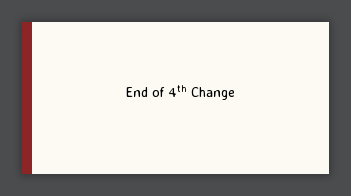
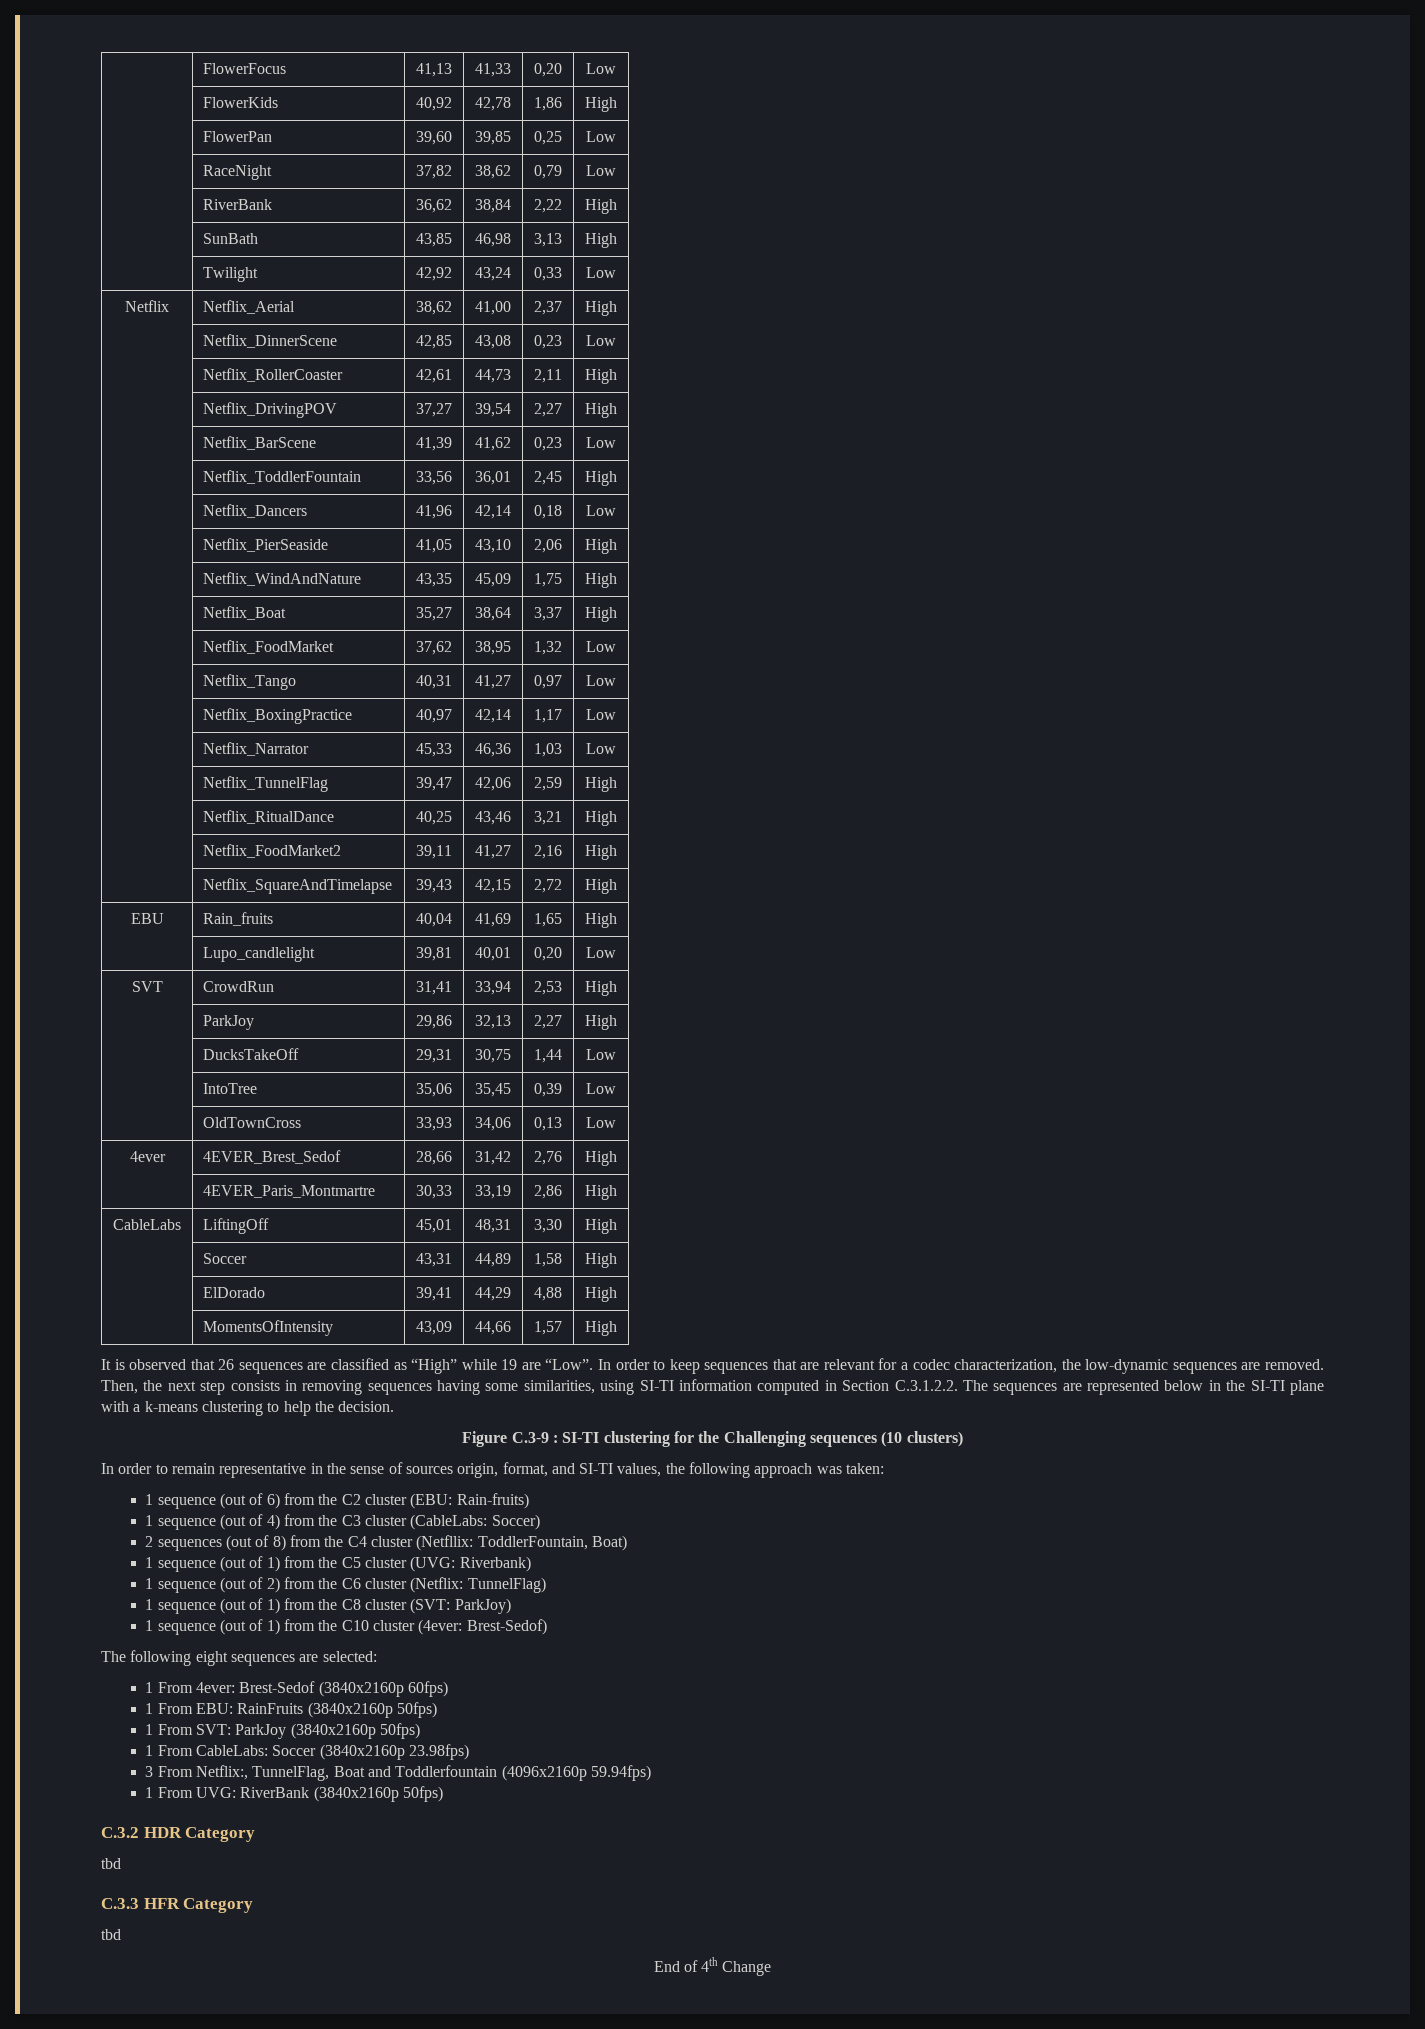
(125, 92) none -> [203,63,287,74] [416,63,452,77] [475,63,511,77] [534,63,562,77] [586,63,616,74] [203,97,279,108] [416,97,452,111] [475,97,511,111] [534,97,562,111] [585,97,617,112] [203,131,273,142] [416,131,452,145] [475,131,511,145] [534,131,562,145] [586,131,616,142] [203,165,273,180] [416,165,452,179] [475,165,511,179] [534,165,562,179] [586,165,616,176] [203,199,273,210] [416,199,452,213] [475,199,511,213] [534,199,562,213] [585,199,617,214] [203,233,259,244] [416,233,452,247] [475,233,511,247] [534,233,562,247] [585,233,617,248] [203,267,259,282] [416,267,452,281] [475,267,511,281] [534,267,562,281] [586,267,616,278] [125,300,169,312] [203,300,296,314] [416,301,452,315] [475,301,511,315] [534,301,562,315] [585,301,617,316] [203,334,338,348] [416,335,452,349] [475,335,511,349] [534,335,562,349] [586,335,616,346] [203,368,344,382] [416,369,452,383] [475,369,511,383] [534,369,562,383] [585,369,617,384] [203,402,338,418] [416,403,452,417] [475,403,511,417] [534,403,562,417] [585,403,617,418] [203,436,317,450] [416,437,452,451] [475,437,511,451] [534,437,562,451] [586,437,616,448] [203,470,362,484] [416,471,452,485] [475,471,511,485] [534,471,562,485] [585,471,617,486] [203,504,308,518] [416,505,452,519] [475,505,511,519] [534,505,562,519] [586,505,616,516] [203,538,329,552] [416,539,452,553] [475,539,511,553] [534,539,562,553] [585,539,617,554] [203,572,362,586] [416,573,452,587] [475,573,511,587] [534,573,562,587] [585,573,617,588] [203,606,287,620] [416,607,452,621] [475,607,511,621] [534,607,562,621] [585,607,617,622] [203,640,335,654] [416,641,452,655] [475,641,511,655] [534,641,562,655] [586,641,616,652] [203,674,297,690] [416,675,452,689] [475,675,511,689] [534,675,562,689] [586,675,616,686] [203,708,353,724] [416,709,452,723] [475,709,511,723] [534,709,562,723] [586,709,616,720] [203,742,310,756] [416,743,452,757] [475,743,511,757] [534,743,562,757] [586,743,616,754] [203,776,329,792] [416,777,452,791] [475,777,511,791] [534,777,562,791] [585,777,617,792] [203,810,335,824] [416,811,452,825] [475,811,511,825] [534,811,562,825] [585,811,617,826] [203,844,342,858] [416,845,452,859] [475,845,511,859] [534,845,562,859] [585,845,617,860] [203,878,393,894] [416,879,452,893] [475,879,511,893] [534,879,562,893] [585,879,617,894] [130,913,164,924] [203,912,274,926] [416,913,452,927] [475,913,511,927] [534,913,562,927] [585,913,617,928] [203,947,316,962] [416,947,452,961] [475,947,511,961] [534,947,562,961] [586,947,616,958] [131,981,163,992] [203,981,275,992] [416,981,452,995] [475,981,511,995] [534,981,562,995] [585,981,617,996] [203,1015,255,1030] [416,1015,452,1029] [475,1015,511,1029] [534,1015,562,1029] [585,1015,617,1030] [203,1048,300,1060] [416,1049,452,1063] [475,1049,511,1063] [534,1049,562,1063] [586,1049,616,1060] [203,1083,258,1094] [416,1083,452,1097] [475,1083,511,1097] [534,1083,562,1097] [586,1083,616,1094] [203,1117,302,1128] [416,1117,452,1131] [475,1117,511,1131] [534,1117,562,1131] [586,1117,616,1128] [129,1151,166,1162] [203,1150,342,1164] [416,1151,452,1165] [475,1151,511,1165] [534,1151,562,1165] [585,1151,617,1166] [203,1185,376,1198] [416,1185,452,1199] [475,1185,511,1199] [534,1185,562,1199] [585,1185,617,1200] [113,1219,181,1230] [203,1218,270,1234] [416,1219,452,1233] [475,1219,511,1233] [534,1219,562,1233] [585,1219,617,1234] [203,1253,248,1264] [416,1253,452,1267] [475,1253,511,1267] [534,1253,562,1267] [585,1253,617,1268] [203,1287,266,1298] [416,1287,452,1301] [475,1287,511,1301] [534,1287,562,1301] [585,1287,617,1302] [203,1320,334,1336] [416,1321,452,1335] [475,1321,511,1335] [534,1321,562,1335] [585,1321,617,1336] [101,1358,1325,1374] [101,1379,1325,1395] [101,1401,395,1416] [462,1431,963,1447] [101,1462,885,1478] [145,1493,529,1509] [145,1514,540,1530] [145,1535,627,1551] [145,1556,531,1572] [145,1577,546,1593] [145,1598,511,1614] [145,1619,547,1635] [101,1650,377,1666] [145,1681,449,1697] [145,1702,438,1718] [145,1723,421,1739] [145,1744,470,1760] [145,1765,651,1781] [145,1786,444,1802] [101,1827,256,1842] [101,1858,121,1869] [101,1898,254,1913] [101,1929,121,1940] | FlowerFocus | 41,13 | 41,33 | 0,20 | Low // | FlowerKids | 40,92 | 42,78 | 1,86 | High // | FlowerPan | 39,60 | 39,85 | 0,25 | Low // | RaceNight | 37,82 | 38,62 | 0,79 | Low // | RiverBank | 36,62 | 38,84 | 2,22 | High // | SunBath | 43,85 | 46,98 | 3,13 | High // | Twilight | 42,92 | 43,24 | 0,33 | Low // Netflix | Netflix_Aerial | 38,62 | 41,00 | 2,37 | High // | Netflix_DinnerScene | 42,85 | 43,08 | 0,23 | Low // | Netflix_RollerCoaster | 42,61 | 44,73 | 2,11 | High // | Netflix_DrivingPOV | 37,27 | 39,54 | 2,27 | High // | Netflix_BarScene | 41,39 | 41,62 | 0,23 | Low // | Netflix_ToddlerFountain | 33,56 | 36,01 | 2,45 | High // | Netflix_Dancers | 41,96 | 42,14 | 0,18 | Low // | Netflix_PierSeaside | 41,05 | 43,10 | 2,06 | High // | Netflix_WindAndNature | 43,35 | 45,09 | 1,75 | High // | Netflix_Boat | 35,27 | 38,64 | 3,37 | High // | Netflix_FoodMarket | 37,62 | 38,95 | 1,32 | Low // | Netflix_Tango | 40,31 | 41,27 | 0,97 | Low // | Netflix_BoxingPractice | 40,97 | 42,14 | 1,17 | Low // | Netflix_Narrator | 45,33 | 46,36 | 1,03 | Low // | Netflix_TunnelFlag | 39,47 | 42,06 | 2,59 | High // | Netflix_RitualDance | 40,25 | 43,46 | 3,21 | High // | Netflix_FoodMarket2 | 39,11 | 41,27 | 2,16 | High // | Netflix_SquareAndTimelapse | 39,43 | 42,15 | 2,72 | High // EBU | Rain_fruits | 40,04 | 41,69 | 1,65 | High // | Lupo_candlelight | 39,81 | 40,01 | 0,20 | Low // SVT | CrowdRun | 31,41 | 33,94 | 2,53 | High // | ParkJoy | 29,86 | 32,13 | 2,27 | High // | DucksTakeOff | 29,31 | 30,75 | 1,44 | Low // | IntoTree | 35,06 | 35,45 | 0,39 | Low // | OldTownCross | 33,93 | 34,06 | 0,13 | Low // 4ever | 4EVER_Brest_Sedof | 28,66 | 31,42 | 2,76 | High // | 4EVER_Paris_Montmartre | 30,33 | 33,19 | 2,86 | High // CableLabs | LiftingOff | 45,01 | 48,31 | 3,30 | High // | Soccer | 43,31 | 44,89 | 1,58 | High // | ElDorado | 39,41 | 44,29 | 4,88 | High // | MomentsOfIntensity | 43,09 | 44,66 | 1,57 | High // It is observed that 26 sequences are classified as “High” while 19 are “Low”. In order to keep sequences that are relevant for a codec characterization, the low-dynamic sequences are removed. Then, the next step consists in removing sequences having some similarities, using SI-TI information computed in Section C.3.1.2.2. The sequences are represented below in the SI-TI plane with a k-means clustering to help the decision. // Figure C.3-9 : SI-TI clustering for the Challenging sequences (10 clusters) // In order to remain representative in the sense of sources origin, format, and SI-TI values, the following approach was taken: // 1 sequence (out of 6) from the C2 cluster (EBU: Rain-fruits) // 1 sequence (out of 4) from the C3 cluster (CableLabs: Soccer) // 2 sequences (out of 8) from the C4 cluster (Netfllix: ToddlerFountain, Boat) // 1 sequence (out of 1) from the C5 cluster (UVG: Riverbank) // 1 sequence (out of 2) from the C6 cluster (Netflix: TunnelFlag) // 1 sequence (out of 1) from the C8 cluster (SVT: ParkJoy) // 1 sequence (out of 1) from the C10 cluster (4ever: Brest-Sedof) // The following eight sequences are selected: // 1 From 4ever: Brest-Sedof (3840x2160p 60fps) // 1 From EBU: RainFruits (3840x2160p 50fps) // 1 From SVT: ParkJoy (3840x2160p 50fps) // 1 From CableLabs: Soccer (3840x2160p 23.98fps) // 3 From Netflix:, TunnelFlag, Boat and Toddlerfountain (4096x2160p 59.94fps) // 1 From UVG: RiverBank (3840x2160p 50fps) // C.3.2 HDR Category // tbd // C.3.3 HFR Category // tbd //

